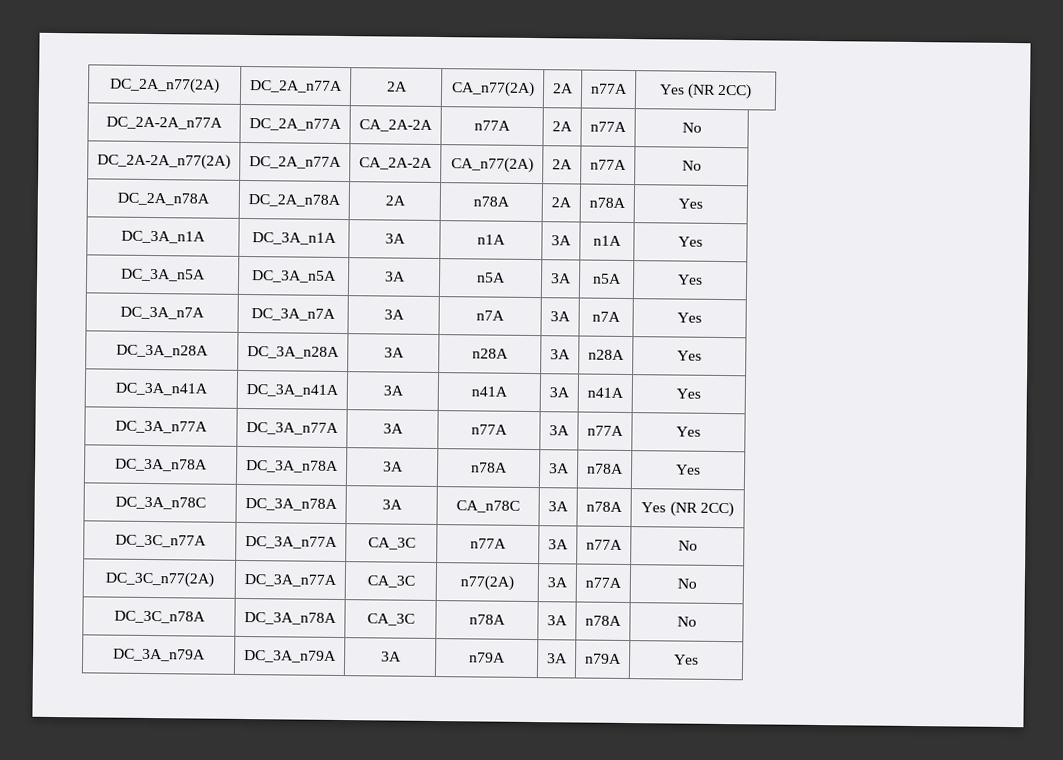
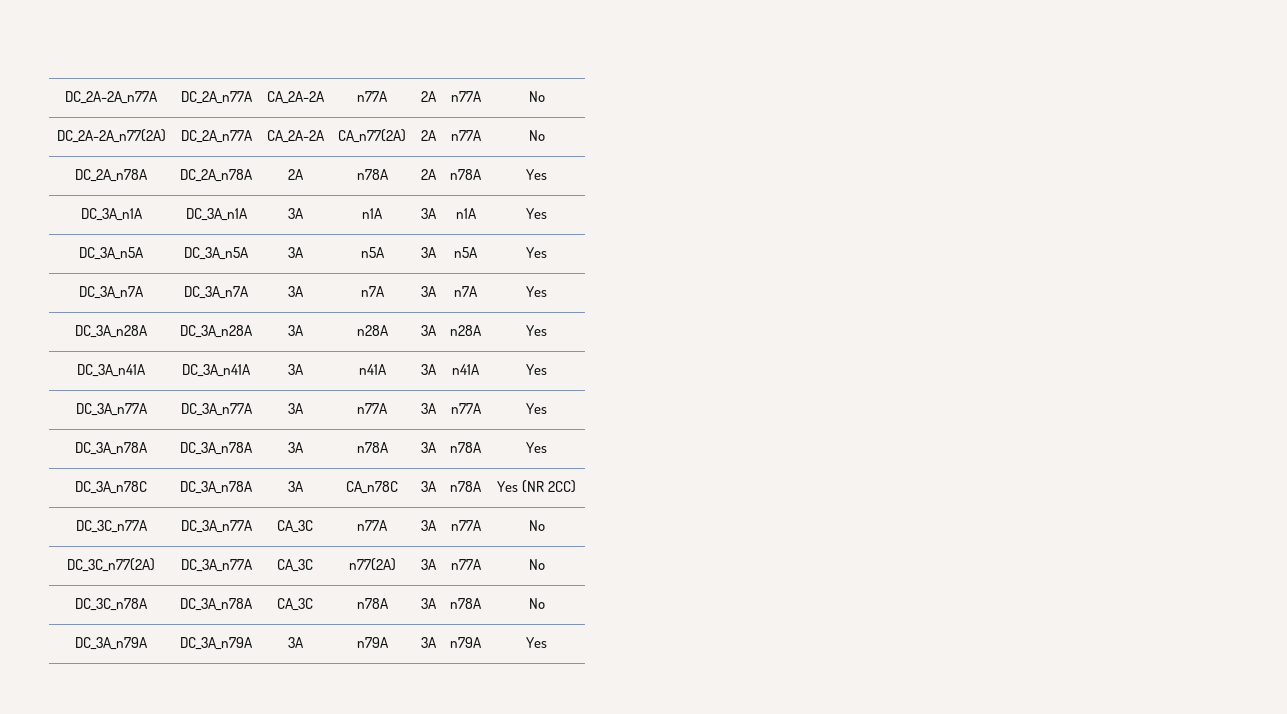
[109,77,220,94] [250,80,343,93] [386,81,408,92] [450,81,535,98] [553,83,574,94] [591,83,628,94] [658,83,753,100] DC_2A_n77(2A) | DC_2A_n77A | 2A | CA_n77(2A) | 2A | n77A | Yes (NR 2CC) // -> (65, 97) none

